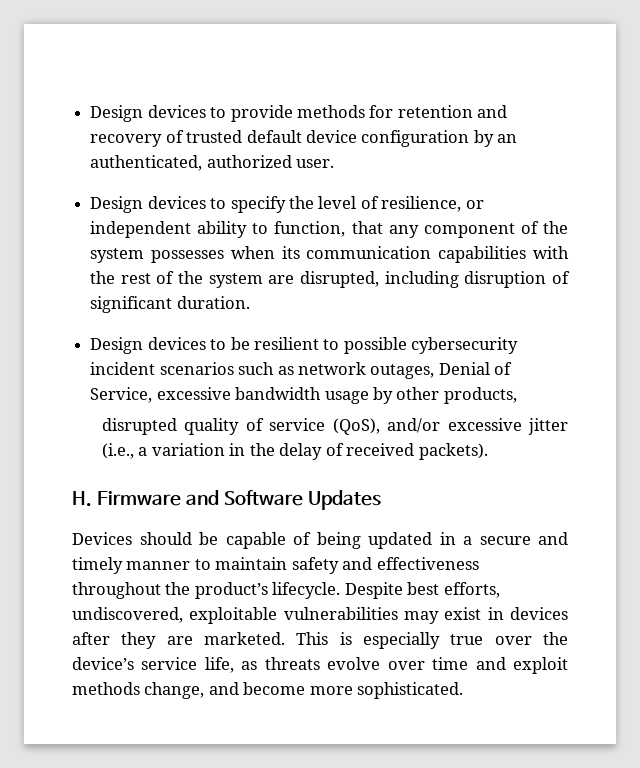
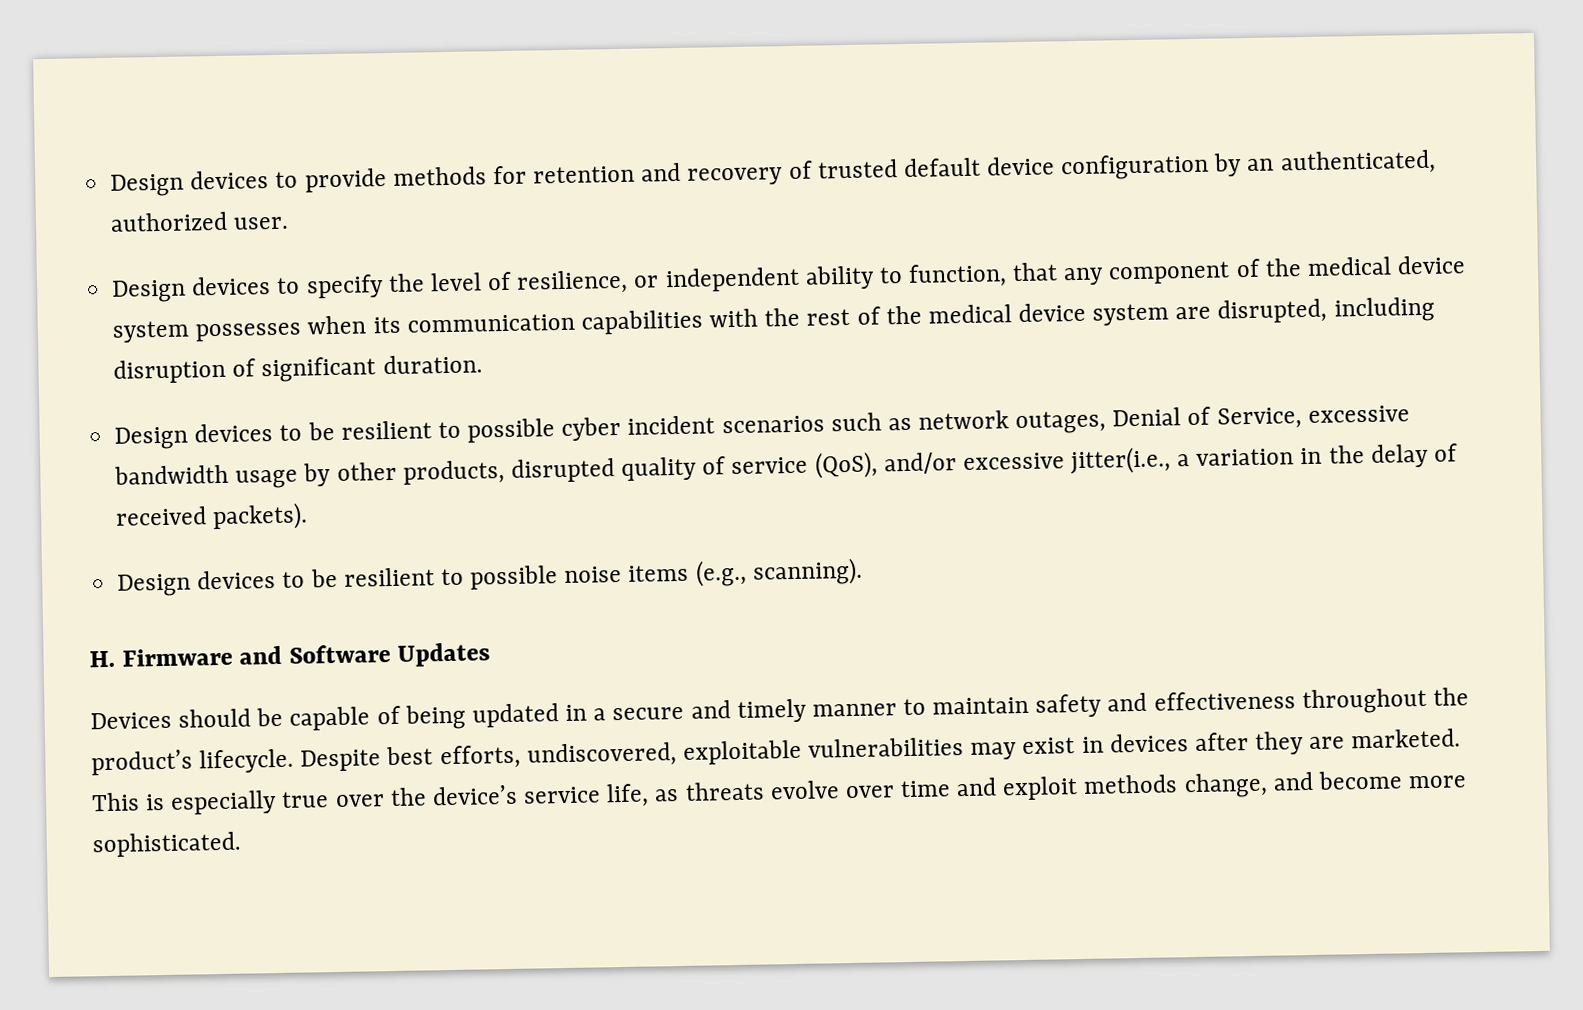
(568, 227) none -> [1306,255,1467,276] medical device
(204, 277) none -> [927,302,1087,324] medical device
[411,337,519,354] cybersecurity -> [561,416,622,441] cyber
(517, 395) // -> (505, 472) none
[528,418,568,435] [102,443,135,459] jitter (i.e., -> [1070,446,1172,475] jitter(i.e.,
(488, 451) none -> [117,557,863,597] // Design devices to be resilient to possible noise items (e.g., scanning).

